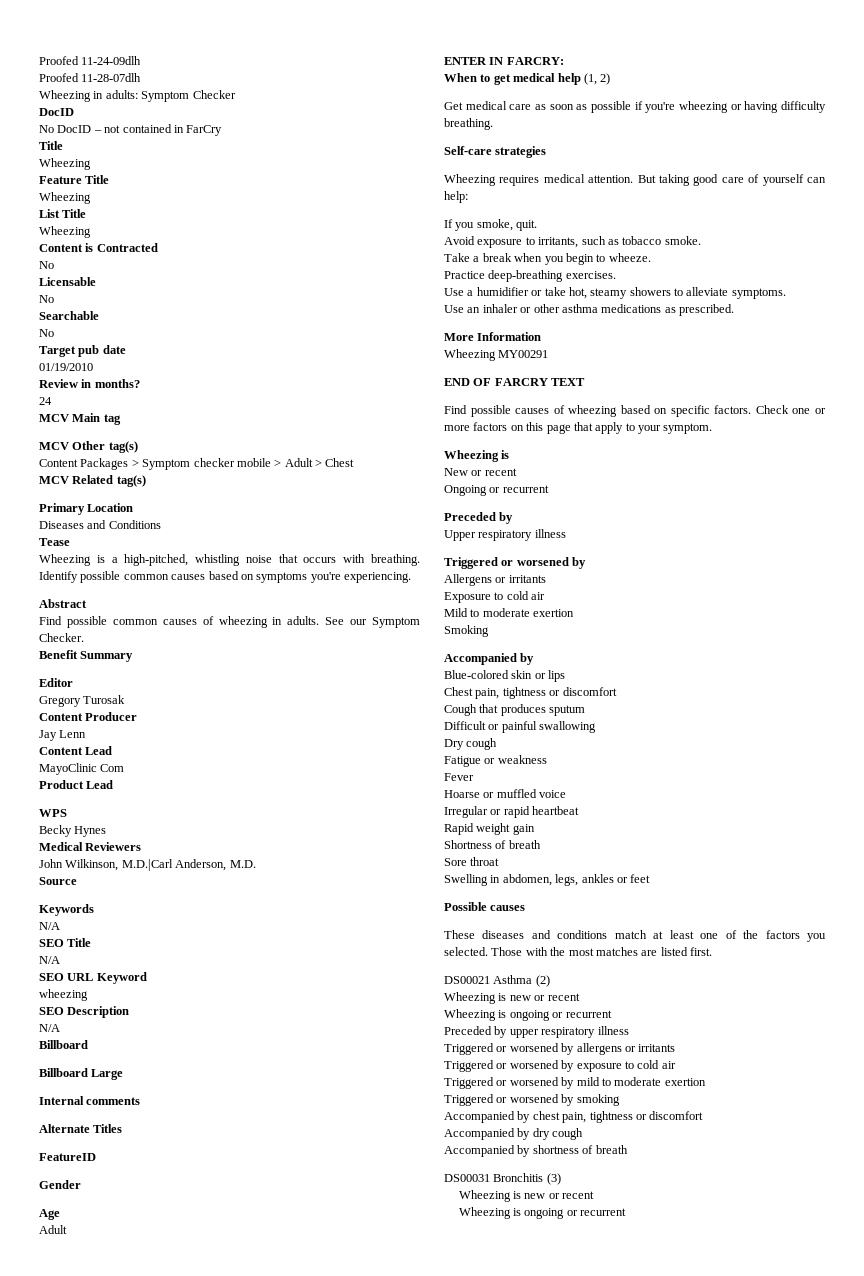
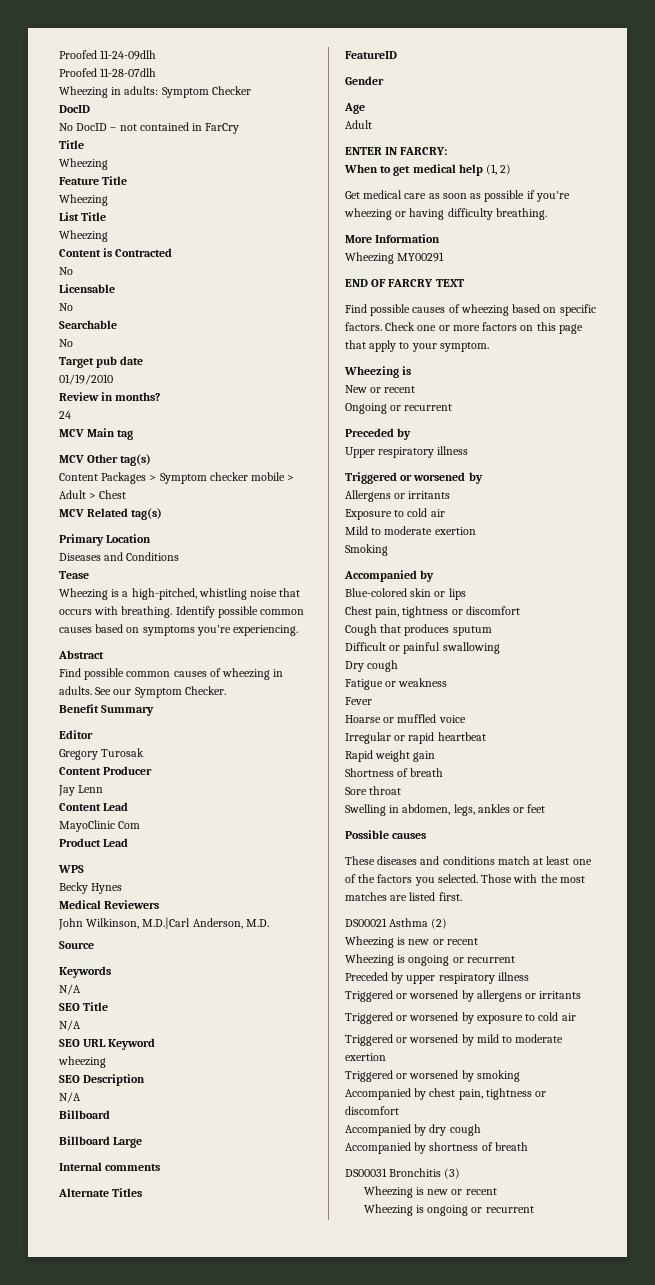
[444,146,547,158] [444,174,826,186] [444,191,468,203] [444,219,538,231] [444,236,701,248] [444,253,651,265] [444,270,616,282] [444,287,786,299] [444,304,734,316] // Self-care strategies // Wheezing requires medical attention. But taking good care of yourself can help: // If you smoke, quit. // Avoid exposure to irritants, such as tobacco smoke. // Take a break when you begin to wheeze. // Practice deep-breathing exercises. // Use a humidifier or take hot, steamy showers to alleviate symptoms. // Use an inhaler or other asthma medications as prescribed. -> (547, 214) none

